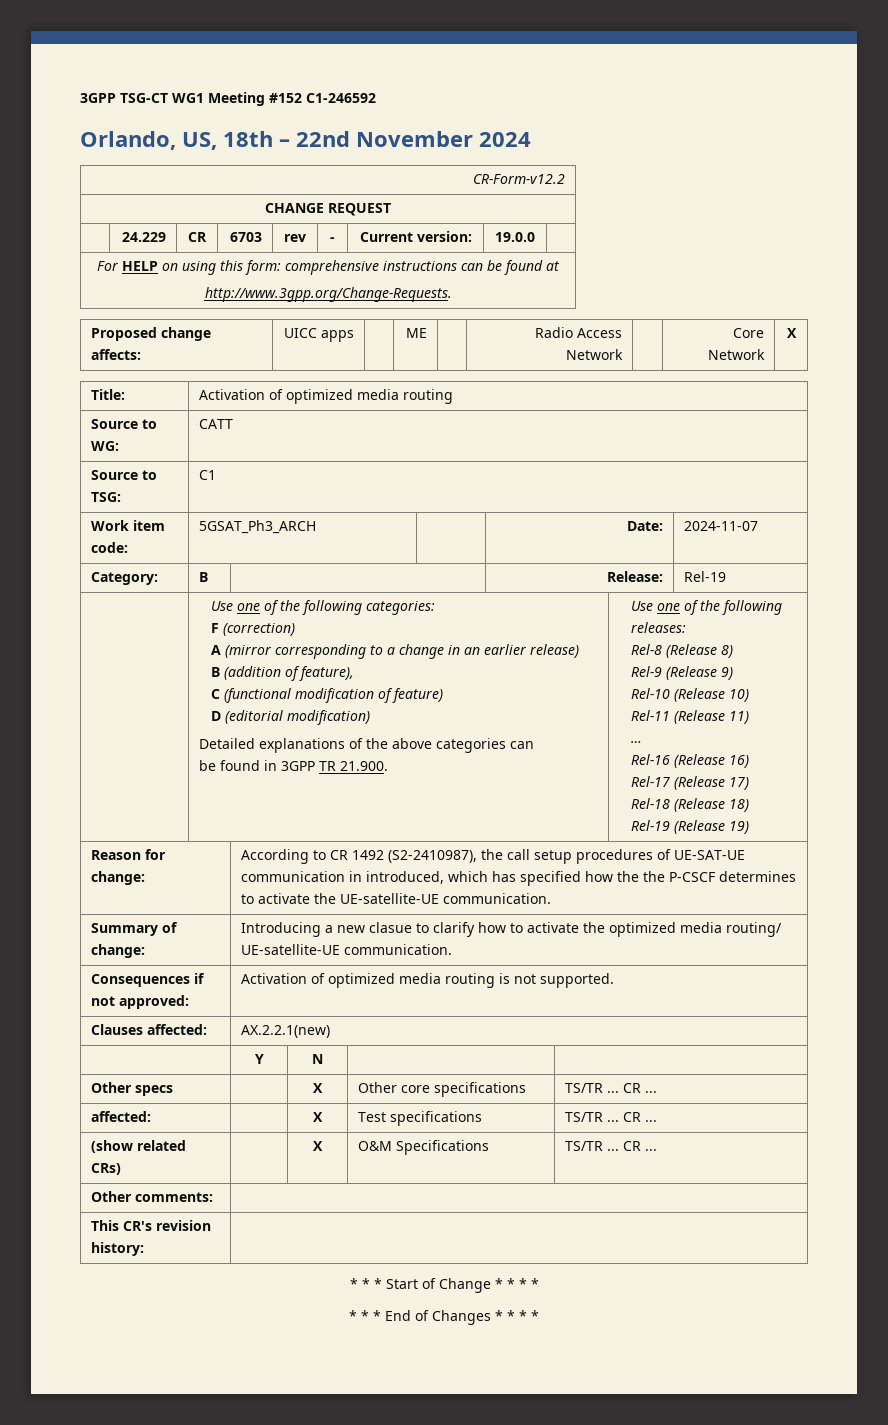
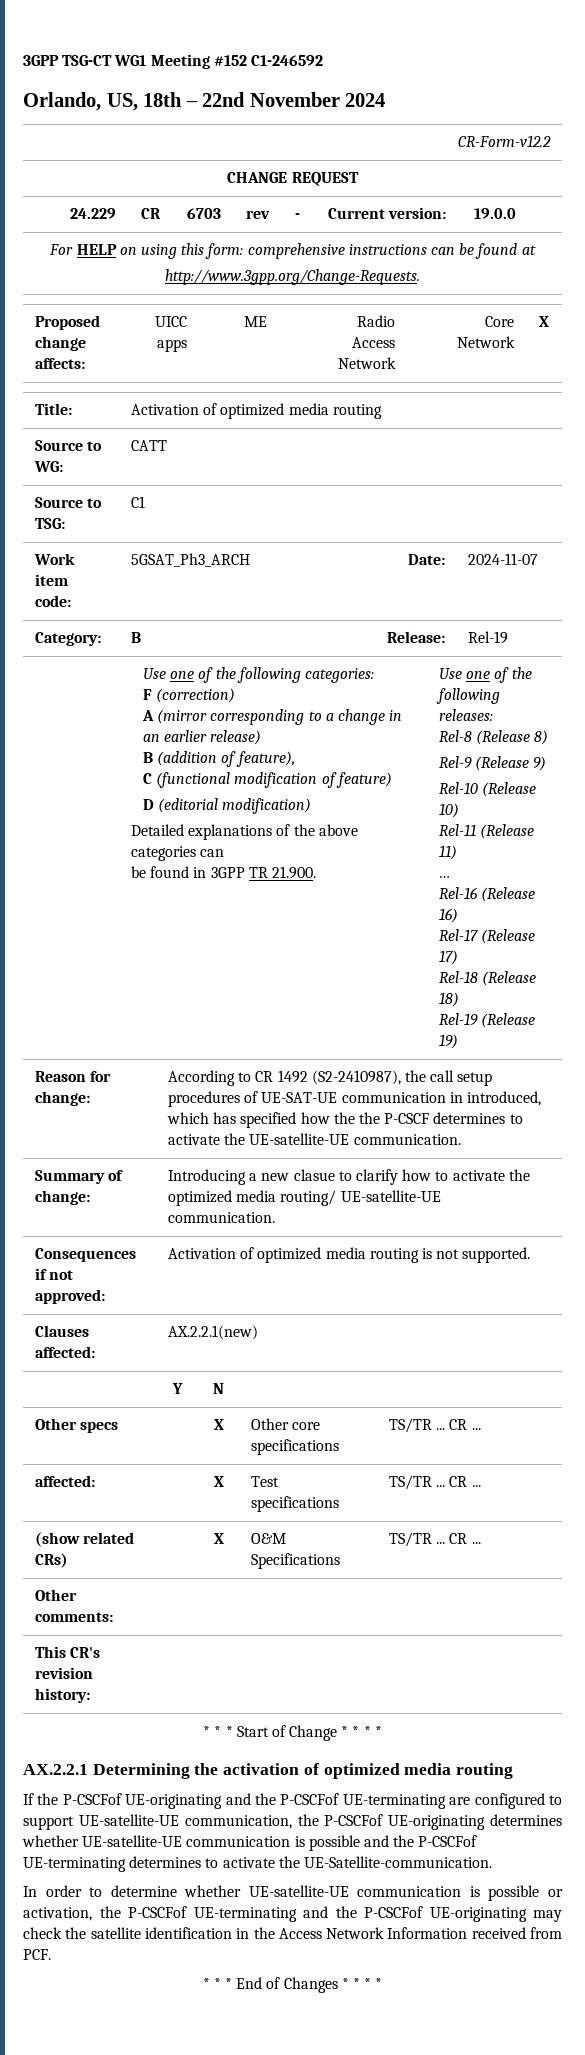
(539, 1283) none -> [23,1763,514,1779] [23,1793,562,1809] [23,1814,562,1830] [22,1835,478,1851] [23,1856,492,1872] [23,1885,563,1901] [23,1906,562,1922] [23,1927,562,1939] [23,1949,51,1960] // AX.2.2.1 Determining the activation of optimized media routing // If the P-CSCFof UE-originating and the P-CSCFof UE-terminating are configured to support UE-satellite-UE communication, the P-CSCFof UE-originating determines whether UE-satellite-UE communication is possible and the P-CSCFof UE-terminating determines to activate the UE-Satellite-communication. // In order to determine whether UE-satellite-UE communication is possible or activation, the P-CSCFof UE-terminating and the P-CSCFof UE-originating may check the satellite identification in the Access Network Information received from PCF.

